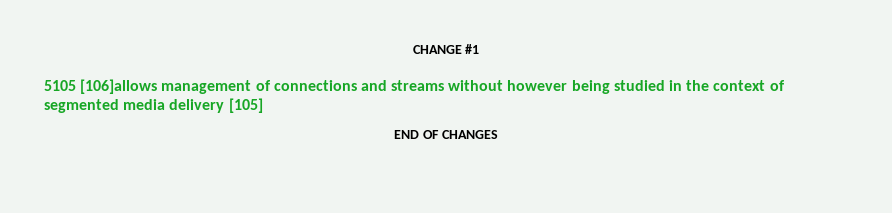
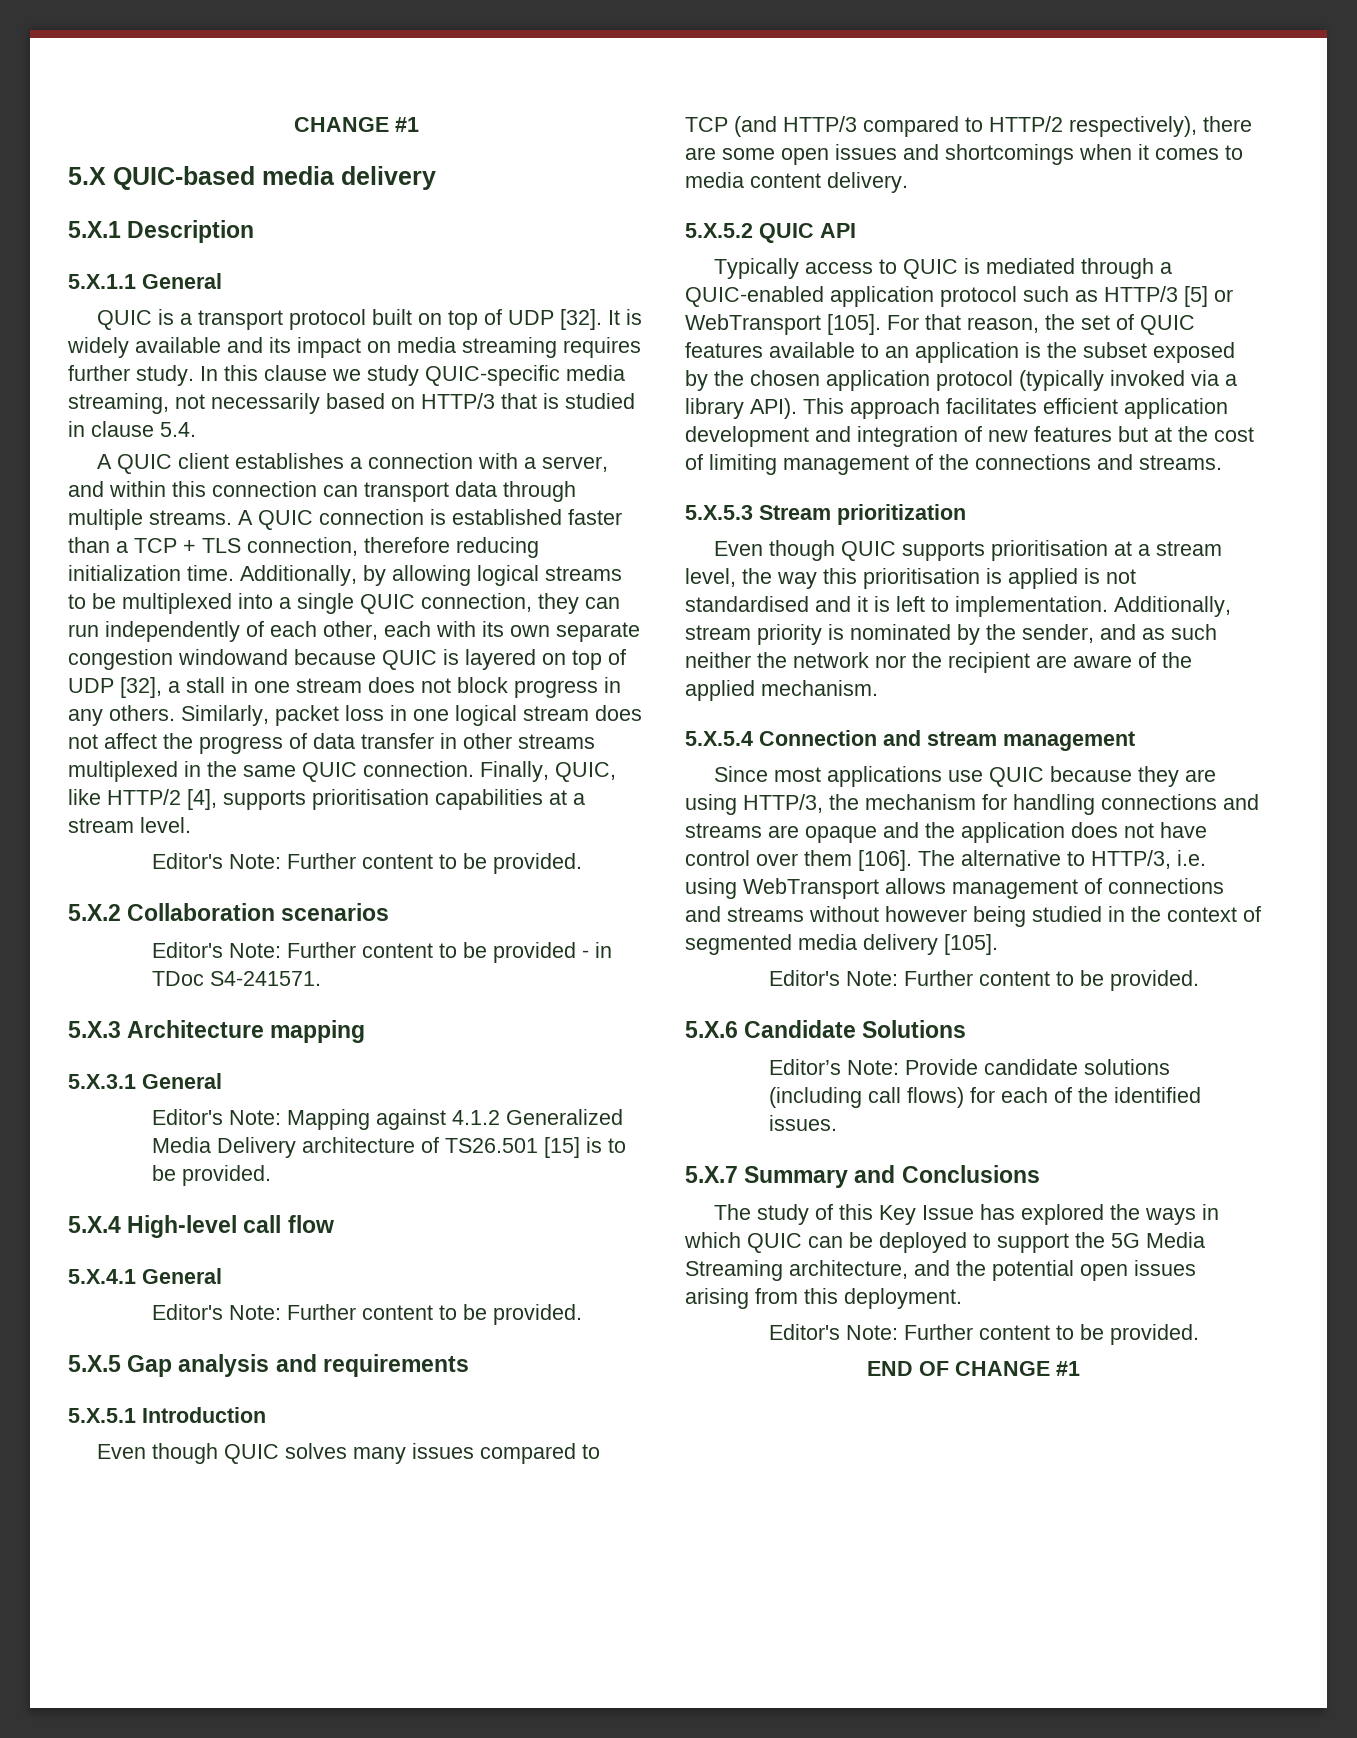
[44,79,158,94] 5105 [106]allows -> [68,166,436,190] [68,220,255,243] [68,273,222,289] [97,309,643,330] [67,337,641,358] [68,365,625,386] [68,393,635,414] [68,421,196,437] [97,453,609,474] [68,481,576,502] [68,509,622,530] [68,537,539,558] [68,565,622,586] [68,593,620,614] [68,621,640,642] [68,649,626,670] [68,677,621,698] [68,705,642,726] [68,733,595,754] [68,761,616,782] [68,789,585,810] [68,817,191,833] [151,853,582,874] [68,903,390,921] [151,942,612,963] [151,971,321,986] [68,1020,366,1043] [68,1073,222,1089] [151,1109,623,1130] [151,1137,626,1158] [151,1165,271,1186] [68,1215,334,1238] [68,1268,222,1284] [151,1304,582,1325] [68,1354,469,1377] [68,1407,266,1423] [97,1443,601,1464] [685,116,1252,137] [685,144,1243,165] [685,172,908,193] [685,223,856,243] [714,258,1173,279] [685,286,1233,307] [685,314,1195,335] [685,342,1235,363] [685,370,1237,391] [685,398,1228,419] [685,426,1254,447] [685,454,1222,475] [685,504,966,525] [714,540,1223,561] [685,568,1136,589] [685,596,1231,617] [685,624,1217,645] [685,652,1192,673] [685,680,878,701] [685,730,1135,751] [714,766,1217,787] [685,794,1259,815] [685,822,1207,843] [685,850,1206,871] [685,878,946,899] 5.X QUIC-based media delivery // 5.X.1 Description // 5.X.1.1 General // QUIC is a transport protocol built on top of UDP [32]. It is widely available and its impact on media streaming requires further study. In this clause we study QUIC-specific media streaming, not necessarily based on HTTP/3 that is studied in clause 5.4. // A QUIC client establishes a connection with a server, and within this connection can transport data through multiple streams. A QUIC connection is established faster than a TCP + TLS connection, therefore reducing initialization time. Additionally, by allowing logical streams to be multiplexed into a single QUIC connection, they can run independently of each other, each with its own separate congestion windowand because QUIC is layered on top of UDP [32], a stall in one stream does not block progress in any others. Similarly, packet loss in one logical stream does not affect the progress of data transfer in other streams multiplexed in the same QUIC connection. Finally, QUIC, like HTTP/2 [4], supports prioritisation capabilities at a stream level. // Editor's Note: Further content to be provided. // 5.X.2 Collaboration scenarios // Editor's Note: Further content to be provided - in TDoc S4-241571. // 5.X.3 Architecture mapping // 5.X.3.1 General // Editor's Note: Mapping against 4.1.2 Generalized Media Delivery architecture of TS26.501 [15] is to be provided. // 5.X.4 High-level call flow // 5.X.4.1 General // Editor's Note: Further content to be provided. // 5.X.5 Gap analysis and requirements // 5.X.5.1 Introduction // Even though QUIC solves many issues compared to TCP (and HTTP/3 compared to HTTP/2 respectively), there are some open issues and shortcomings when it comes to media content delivery. // 5.X.5.2 QUIC API // Typically access to QUIC is mediated through a QUIC-enabled application protocol such as HTTP/3 [5] or WebTransport [105]. For that reason, the set of QUIC features available to an application is the subset exposed by the chosen application protocol (typically invoked via a library API). This approach facilitates efficient application development and integration of new features but at the cost of limiting management of the connections and streams. // 5.X.5.3 Stream prioritization // Even though QUIC supports prioritisation at a stream level, the way this prioritisation is applied is not standardised and it is left to implementation. Additionally, stream priority is nominated by the sender, and as such neither the network nor the recipient are aware of the applied mechanism. // 5.X.5.4 Connection and stream management // Since most applications use QUIC because they are using HTTP/3, the mechanism for handling connections and streams are opaque and the application does not have control over them [106]. The alternative to HTTP/3, i.e. using WebTransport allows
[228,98,263,113] [105] -> [944,934,998,955] [768,970,1199,991] [685,1020,967,1038] [768,1059,1170,1075] [768,1087,1201,1108] [768,1115,837,1131] [685,1165,1040,1188] [714,1204,1220,1225] [684,1232,1205,1253] [685,1260,1196,1281] [685,1288,962,1309] [768,1324,1199,1345] [105]. // Editor's Note: Further content to be provided. // 5.X.6 Candidate Solutions // Editor’s Note: Provide candidate solutions (including call flows) for each of the identified issues. // 5.X.7 Summary and Conclusions // The study of this Key Issue has explored the ways in which QUIC can be deployed to support the 5G Media Streaming architecture, and the potential open issues arising from this deployment. // Editor's Note: Further content to be provided.
[441,130,498,139] CHANGES -> [954,1361,1080,1376] CHANGE #1

